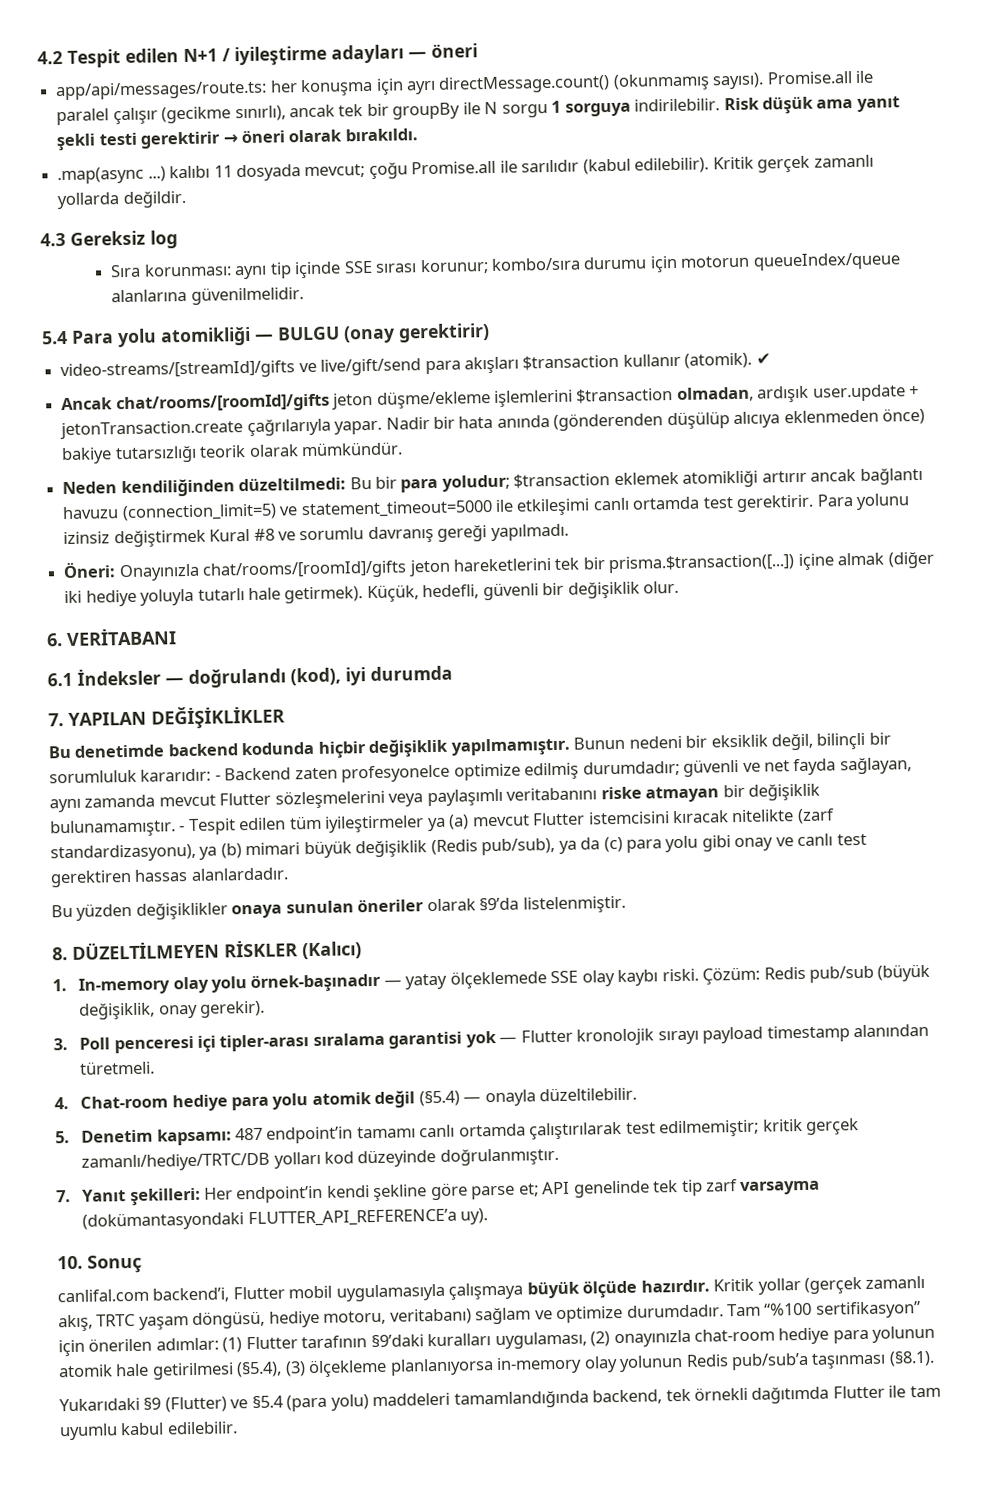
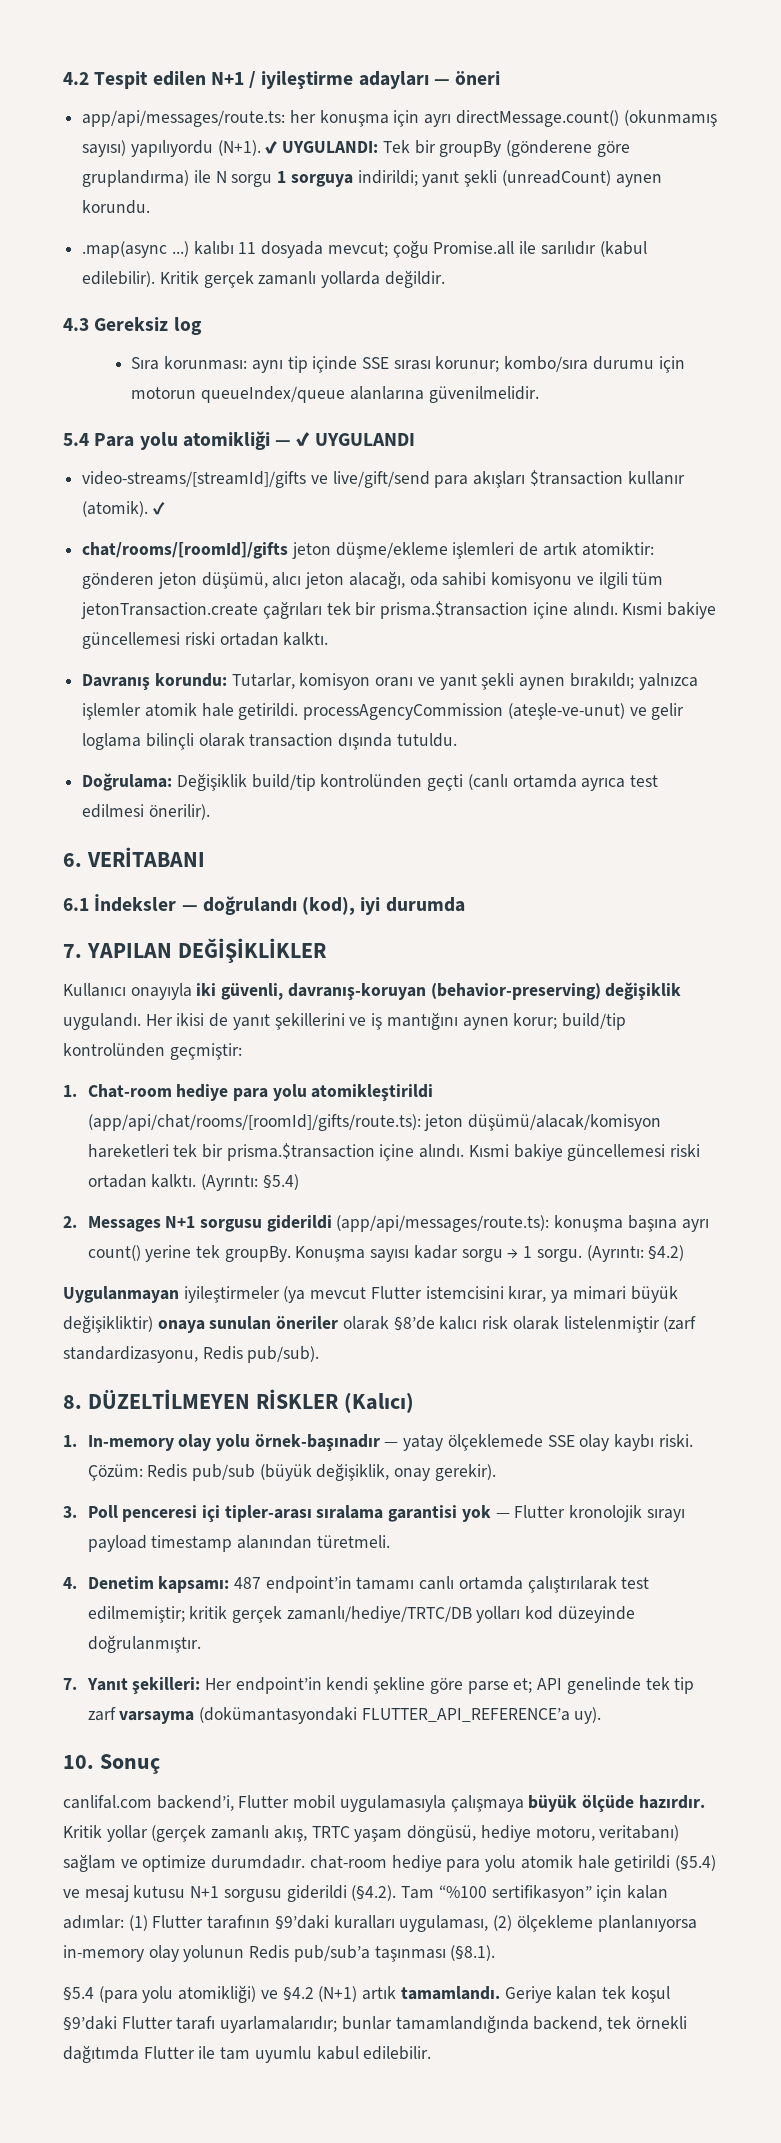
[712,70,875,90] [56,102,461,126] sayısı). Promise.all ile paralel çalışır (gecikme sınırlı), ancak tek bir groupBy -> [82,140,630,157] [82,170,190,187] sayısı) yapılıyordu (N+1). ✔ UYGULANDI: Tek bir groupBy (gönderene göre gruplandırma)
[634,96,900,115] [56,128,418,152] indirilebilir. Risk düşük ama yanıt şekli testi gerektirir → öneri olarak bırakıldı. -> [357,170,662,187] [82,200,151,214] indirildi; yanıt şekli (unreadCount) aynen korundu.
[277,323,490,344] BULGU (onay gerektirir) -> [296,432,415,446] ✔ UYGULANDI
[61,397,114,411] Ancak -> (165, 508) none
[493,384,920,407] [60,407,926,440] [61,441,403,465] [62,467,923,498] [62,493,911,522] [63,523,569,548] [63,551,934,582] [64,580,680,607] işlemlerini $transaction olmadan, ardışık user.update + jetonTransaction.create çağrılarıyla yapar. Nadir bir hata anında (gönderenden düşülüp alıcıya eklenmeden önce) bakiye tutarsızlığı teorik olarak mümkündür. // Neden kendiliğinden düzeltilmedi: Bu bir para yoludur; $transaction eklemek atomikliği artırır ancak bağlantı havuzu (connection_limit=5) ve statement_timeout=5000 ile etkileşimi canlı ortamda test gerektirir. Para yolunu izinsiz değiştirmek Kural #8 ve sorumlu davranış gereği yapılmadı. // Öneri: Onayınızla chat/rooms/[roomId]/gifts jeton hareketlerini tek bir prisma.$transaction([...]) içine almak (diğer iki hediye yoluyla tutarlı hale getirmek). Küçük, hedefli, güvenli bir değişiklik olur. -> [452,542,654,559] [82,571,664,589] [81,601,717,619] [82,632,329,649] [82,673,698,691] [82,703,685,720] [82,733,457,750] [82,773,659,791] [82,804,210,820] işlemleri de artık atomiktir: gönderen jeton düşümü, alıcı jeton alacağı, oda sahibi komisyonu ve ilgili tüm jetonTransaction.create çağrıları tek bir prisma.$transaction içine alındı. Kısmi bakiye güncellemesi riski ortadan kalktı. // Davranış korundu: Tutarlar, komisyon oranı ve yanıt şekli aynen bırakıldı; yalnızca işlemler atomik hale getirildi. processAgencyCommission (ateşle-ve-unut) ve gelir loglama bilinçli olarak transaction dışında tutuldu. // Doğrulama: Değişiklik build/tip kontrolünden geçti (canlı ortamda ayrıca test edilmesi önerilir).
[48,732,891,759] [49,757,912,784] [49,783,821,813] [50,808,835,838] [50,833,867,863] [50,867,289,888] [51,895,626,921] Bu denetimde backend kodunda hiçbir değişiklik yapılmamıştır. Bunun nedeni bir eksiklik değil, bilinçli bir sorumluluk kararıdır: - Backend zaten profesyonelce optimize edilmiş durumdadır; güvenli ve net fayda sağlayan, aynı zamanda mevcut Flutter sözleşmelerini veya paylaşımlı veritabanını riske atmayan bir değişiklik bulunamamıştır. - Tespit edilen tüm iyileştirmeler ya (a) mevcut Flutter istemcisini kıracak nitelikte (zarf standardizasyonu), ya (b) mimari büyük değişiklik (Redis pub/sub), ya da (c) para yolu gibi onay ve canlı test gerektiren hassas alanlardadır. // Bu yüzden değişiklikler onaya sunulan öneriler olarak §9’da listelenmiştir. -> [63,982,682,1001] [63,1012,626,1030] [63,1043,242,1060] [63,1084,434,1102] [87,1114,662,1131] [87,1143,701,1161] [87,1174,299,1191] [63,1215,709,1232] [87,1245,685,1262] [63,1286,678,1303] [63,1315,697,1333] [63,1346,320,1363] Kullanıcı onayıyla iki güvenli, davranış-koruyan (behavior-preserving) değişiklik uygulandı. Her ikisi de yanıt şekillerini ve iş mantığını aynen korur; build/tip kontrolünden geçmiştir: // 1. Chat-room hediye para yolu atomikleştirildi (app/api/chat/rooms/[roomId]/gifts/route.ts): jeton düşümü/alacak/komisyon hareketleri tek bir prisma.$transaction içine alındı. Kısmi bakiye güncellemesi riski ortadan kalktı. (Ayrıntı: §5.4) // 2. Messages N+1 sorgusu giderildi (app/api/messages/route.ts): konuşma başına ayrı count() yerine tek groupBy. Konuşma sayısı kadar sorgu → 1 sorgu. (Ayrıntı: §4.2) // Uygulanmayan iyileştirmeler (ya mevcut Flutter istemcisini kırar, ya mimari büyük değişikliktir) onaya sunulan öneriler olarak §8’de kalıcı risk olarak listelenmiştir (zarf standardizasyonu, Redis pub/sub).
[80,1086,638,1112] [55,1131,70,1144] Chat-room hediye para yolu atomik değil (§5.4) — onayla düzeltilebilir. // 5. -> (77, 1583) none
(724, 1311) none -> [309,1855,716,1872] [63,1885,397,1902] chat-room hediye para yolu atomik hale getirildi (§5.4) ve mesaj kutusu N+1 sorgusu giderildi (§4.2).
[88,1337,153,1352] önerilen -> [626,1885,668,1899] kalan
[613,1325,936,1348] [58,1361,306,1380] onayınızla chat-room hediye para yolunun atomik hale getirilmesi (§5.4), (3) -> (513, 1923) none
[59,1392,451,1413] Yukarıdaki §9 (Flutter) ve §5.4 (para yolu) maddeleri -> [63,1985,670,2003] [63,2016,392,2033] §5.4 (para yolu atomikliği) ve §4.2 (N+1) artık tamamlandı. Geriye kalan tek koşul §9’daki Flutter tarafı uyarlamalarıdır; bunlar

